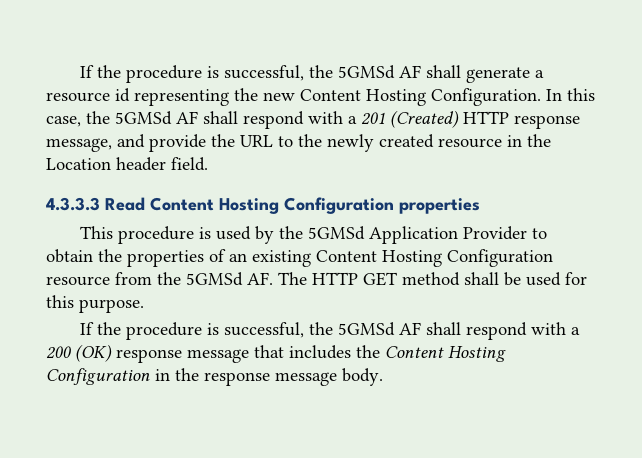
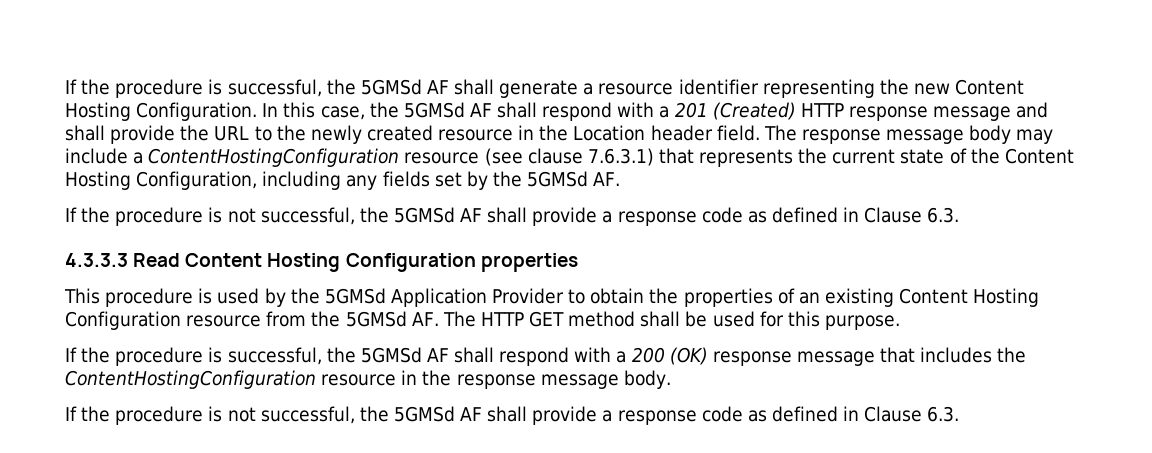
[115,88,130,102] id -> [678,79,759,95] identifier
[46,134,145,152] message, and -> [933,102,1049,121] [65,125,105,141] message and shall
(208, 164) none -> [763,125,1054,144] [65,148,1074,167] [65,171,621,190] [65,207,960,226] The response message body may include a ContentHostingConfiguration resource (see clause 7.6.3.1) that represents the current state of the Content Hosting Configuration, including any fields set by the 5GMSd AF. // If the procedure is not successful, the 5GMSd AF shall provide a response code as defined in Clause 6.3.
[385,346,506,362] [46,368,150,385] Content Hosting Configuration -> [65,370,397,389] ContentHostingConfiguration resource
(383, 377) none -> [65,406,960,425] // If the procedure is not successful, the 5GMSd AF shall provide a response code as defined in Clause 6.3.

